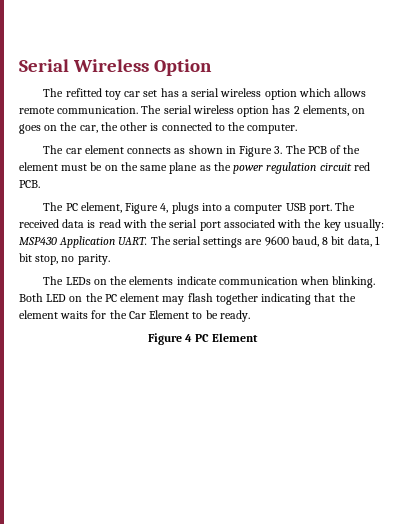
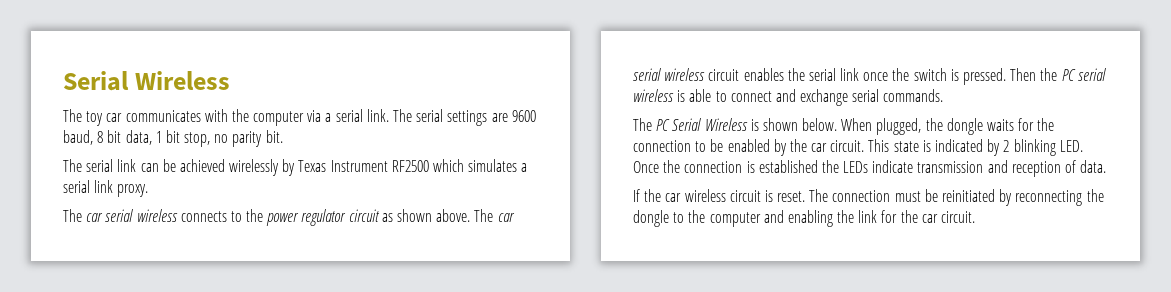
[19,59,212,76] [43,88,102,97] Serial Wireless Option // The refitted -> [63,71,231,91] [63,109,82,122] Serial Wireless // The
[143,88,366,100] [19,105,366,117] [19,122,298,134] [43,145,361,157] [19,162,370,174] [19,180,40,188] [43,202,355,214] [19,219,384,231] [19,236,148,248] set has a serial wireless option which allows remote communication. The serial wireless option has 2 elements, on goes on the car, the other is connected to the computer. // The car element connects as shown in Figure 3. The PCB of the element must be on the same plane as the power regulation circuit red PCB. // The PC element, Figure 4, plugs into a computer USB port. The received data is read with the serial port associated with the key usually: MSP430 Application UART. -> [125,109,389,126] communicates with the computer via a serial link.
[77,254,110,265] [43,276,376,288] [19,293,356,305] [19,310,250,322] [147,333,259,345] parity. // The LEDs on the elements indicate communication when blinking. Both LED on the PC element may flash together indicating that the element waits for the Car Element to be ready. // Figure 4 PC Element -> [232,130,283,147] [63,159,528,176] [63,180,149,197] [63,209,515,226] [633,68,1106,85] [633,89,944,106] [633,118,1055,135] [633,139,1083,156] [633,160,1107,177] [633,189,1104,206] [633,210,976,227] parity bit. // The serial link can be achieved wirelessly by Texas Instrument RF2500 which simulates a serial link proxy. // The car serial wireless connects to the power regulator circuit as shown above. The car serial wireless circuit enables the serial link once the switch is pressed. Then the PC serial wireless is able to connect and exchange serial commands. // The PC Serial Wireless is shown below. When plugged, the dongle waits for the connection to be enabled by the car circuit. This state is indicated by 2 blinking LED. Once the connection is established the LEDs indicate transmission and reception of data. // If the car wireless circuit is reset. The connection must be reinitiated by reconnecting the dongle to the computer and enabling the link for the car circuit.

